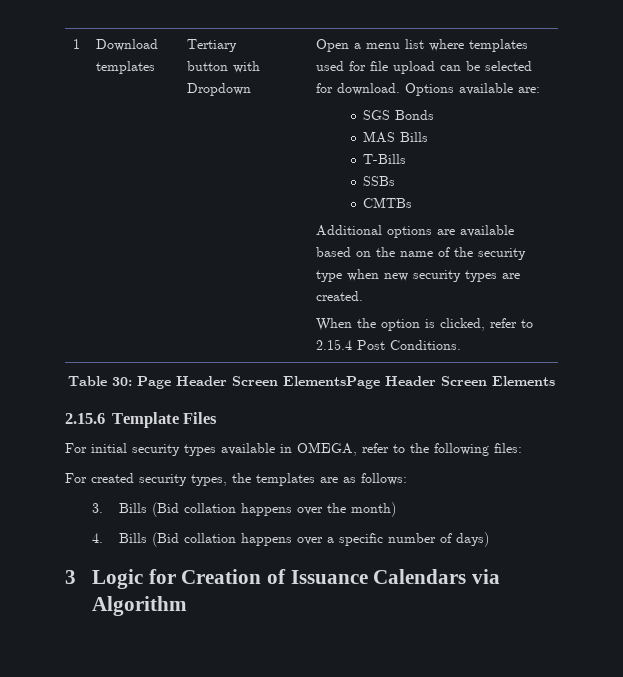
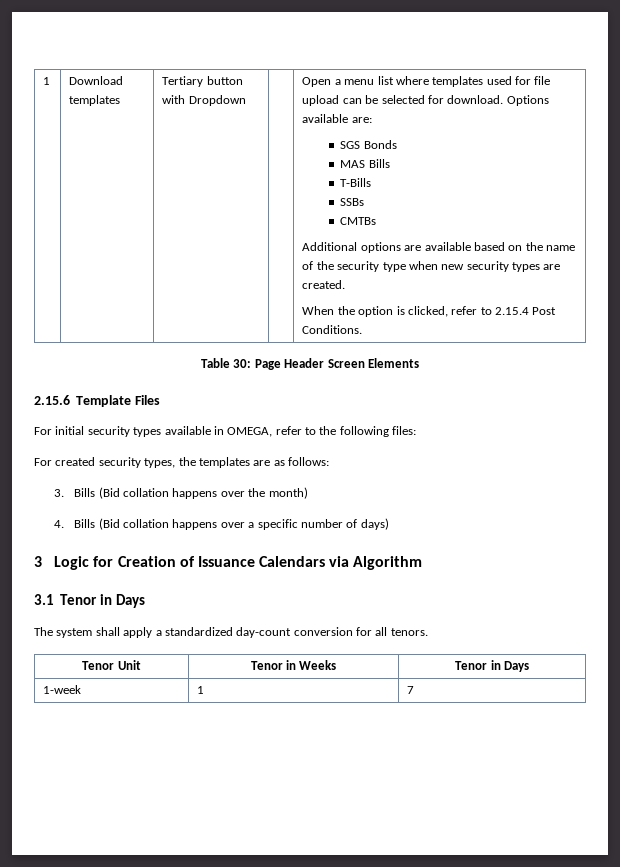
[283,376,487,389] ElementsPage Header Screen -> (365, 363) none
(188, 606) none -> [34,594,146,608] [34,627,428,638] [82,660,141,670] [250,660,337,670] [455,660,529,672] [43,685,82,694] [197,686,205,694] [407,686,415,694] // 3.1 Tenor in Days // The system shall apply a standardized day-count conversion for all tenors. // Tenor Unit | Tenor in Weeks | Tenor in Days // 1-week | 1 | 7

